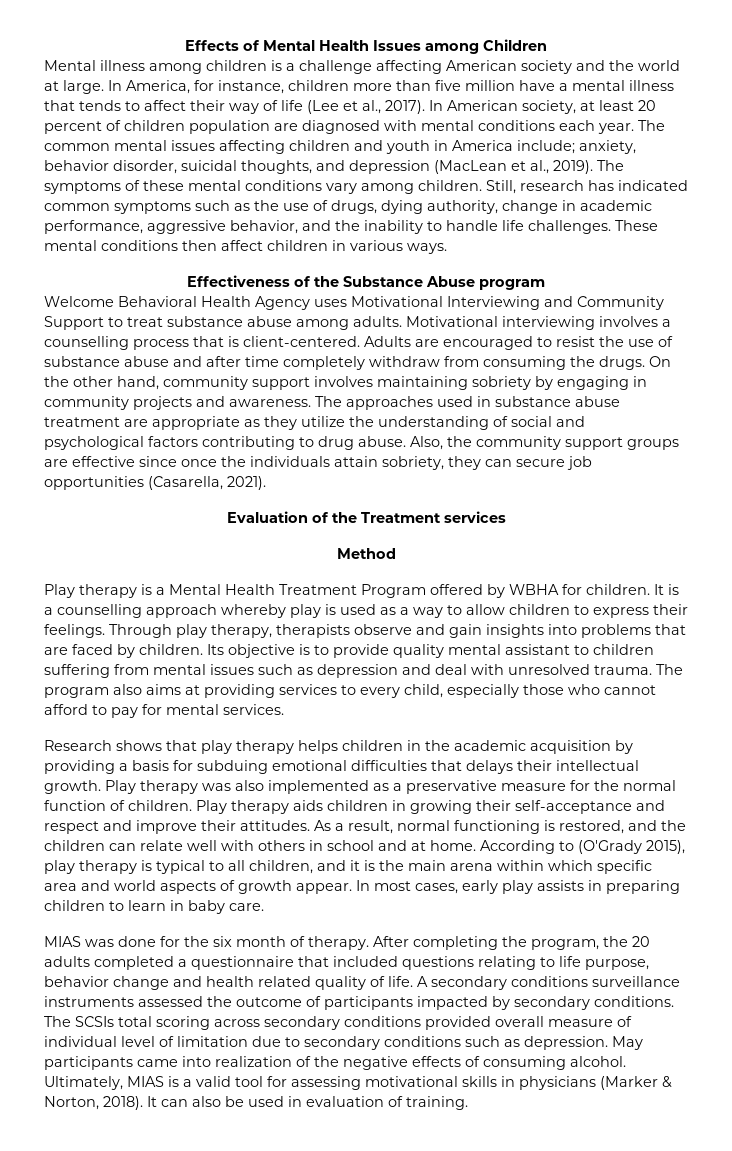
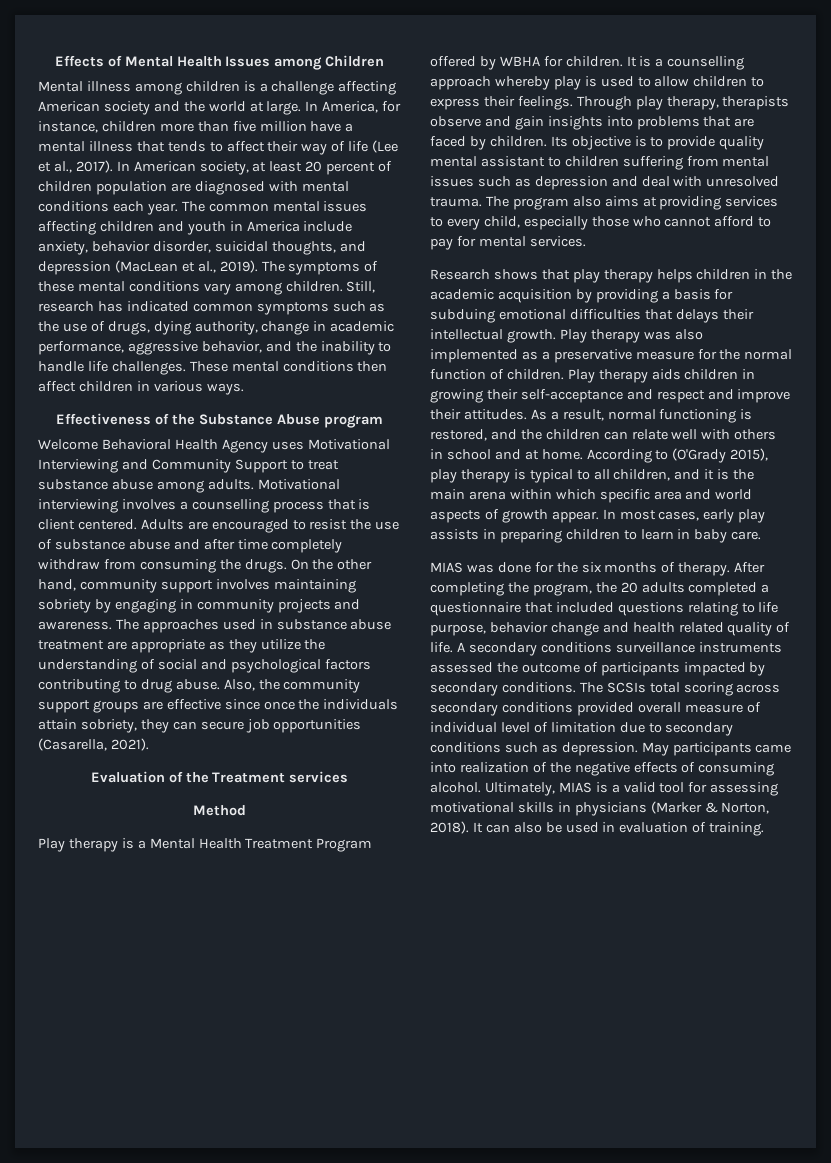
[517,140,575,154] include; -> [303,221,353,232] include
[243,336,360,347] client-centered. -> [38,519,137,530] client centered.
[380,607,443,618] as a way -> (634, 81) none
[236,936,286,947] month -> [604,562,658,573] months

